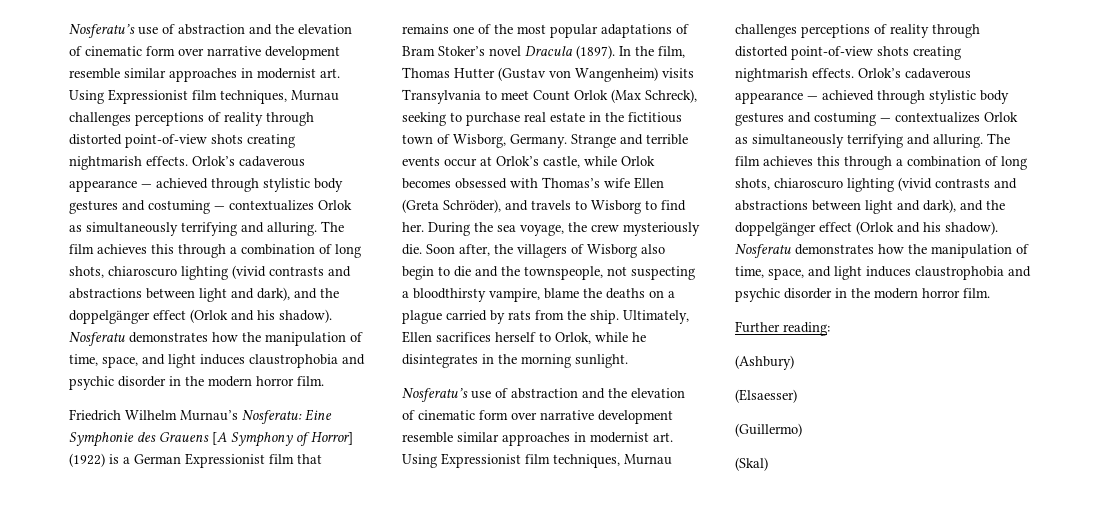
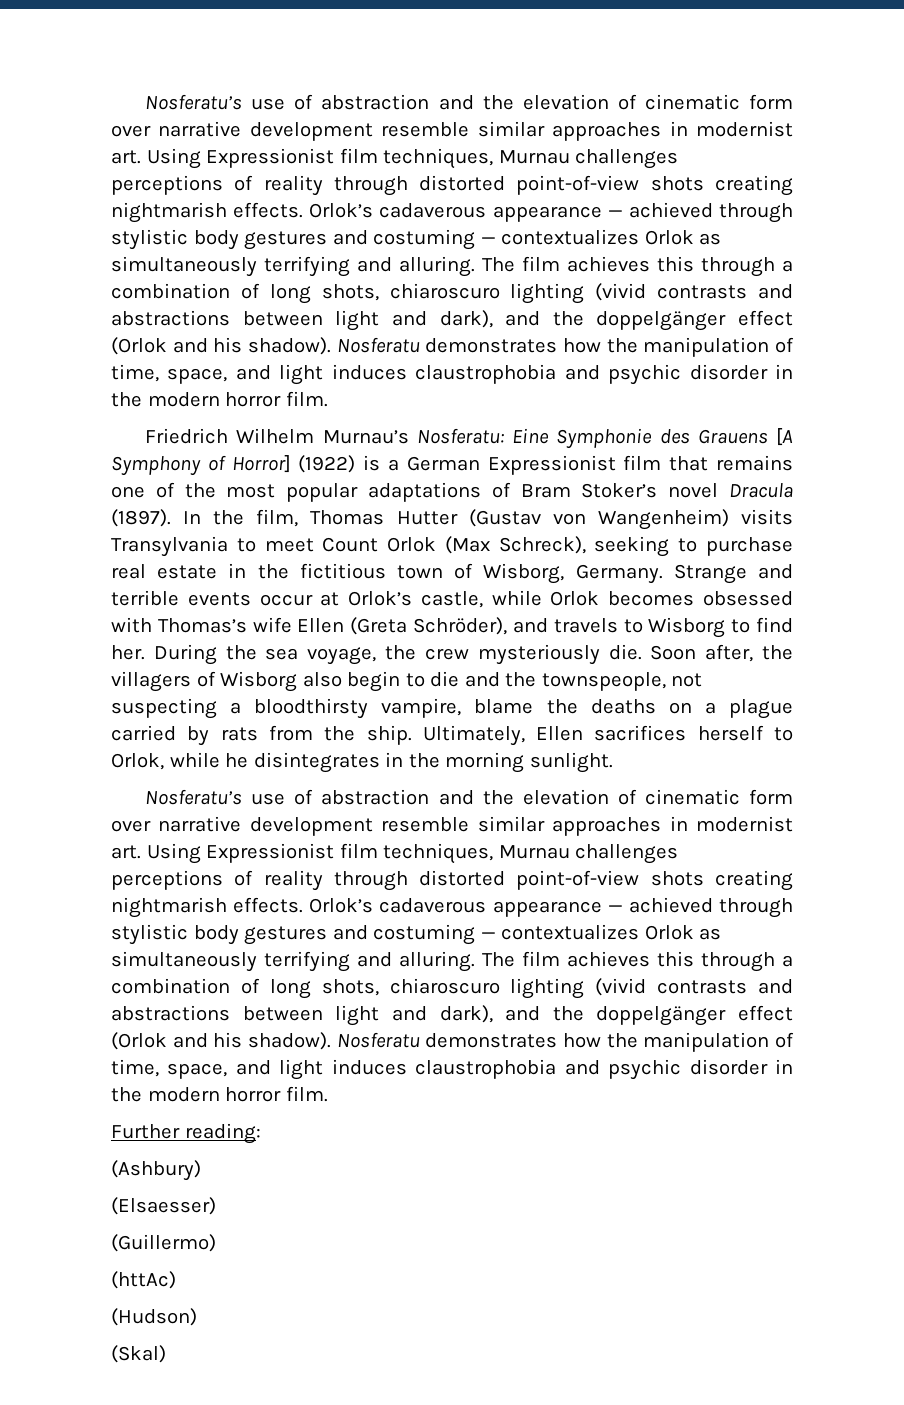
(802, 430) none -> [111,1271,176,1289] [111,1308,197,1326] // (httAc) // (Hudson)

